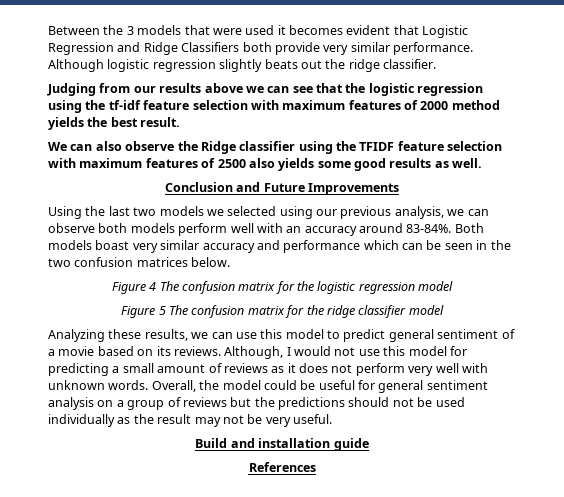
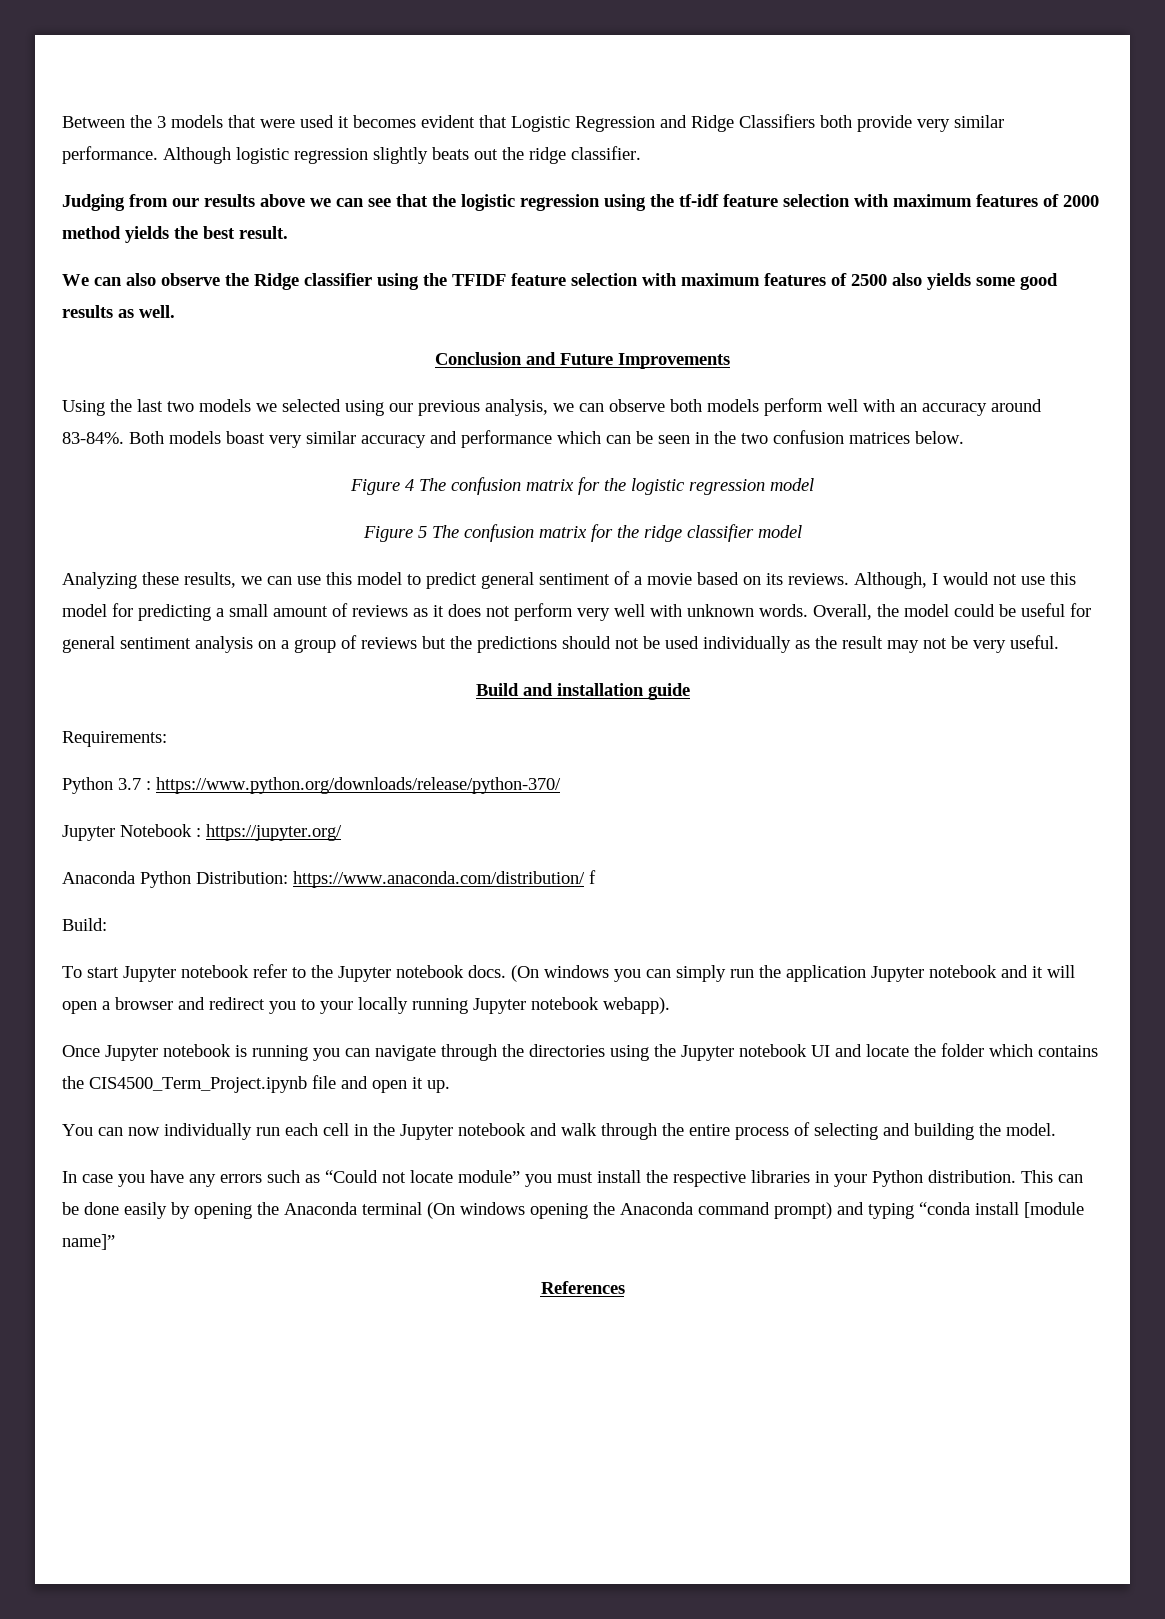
(369, 444) none -> [62,731,167,747] [62,777,561,794] [62,824,342,841] [62,870,596,888] [62,918,107,931] [62,964,1075,982] [62,997,670,1014] [62,1043,1098,1061] [62,1075,450,1093] [62,1122,1056,1140] [62,1170,1083,1187] [62,1202,1084,1219] [62,1234,115,1250] // Requirements: // Python 3.7 : https://www.python.org/downloads/release/python-370/ // Jupyter Notebook : https://jupyter.org/ // Anaconda Python Distribution: https://www.anaconda.com/distribution/ f // Build: // To start Jupyter notebook refer to the Jupyter notebook docs. (On windows you can simply run the application Jupyter notebook and it will open a browser and redirect you to your locally running Jupyter notebook webapp). // Once Jupyter notebook is running you can navigate through the directories using the Jupyter notebook UI and locate the folder which contains the CIS4500_Term_Project.ipynb file and open it up. // You can now individually run each cell in the Jupyter notebook and walk through the entire process of selecting and building the model. // In case you have any errors such as “Could not locate module” you must install the respective libraries in your Python distribution. This can be done easily by opening the Anaconda terminal (On windows opening the Anaconda command prompt) and typing “conda install [module name]”

